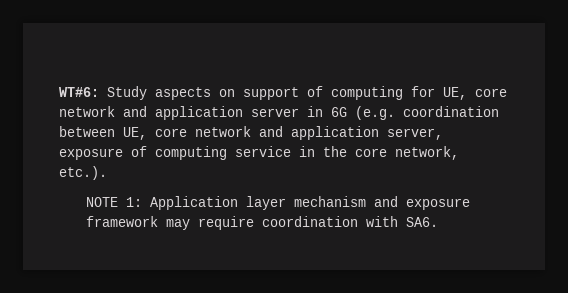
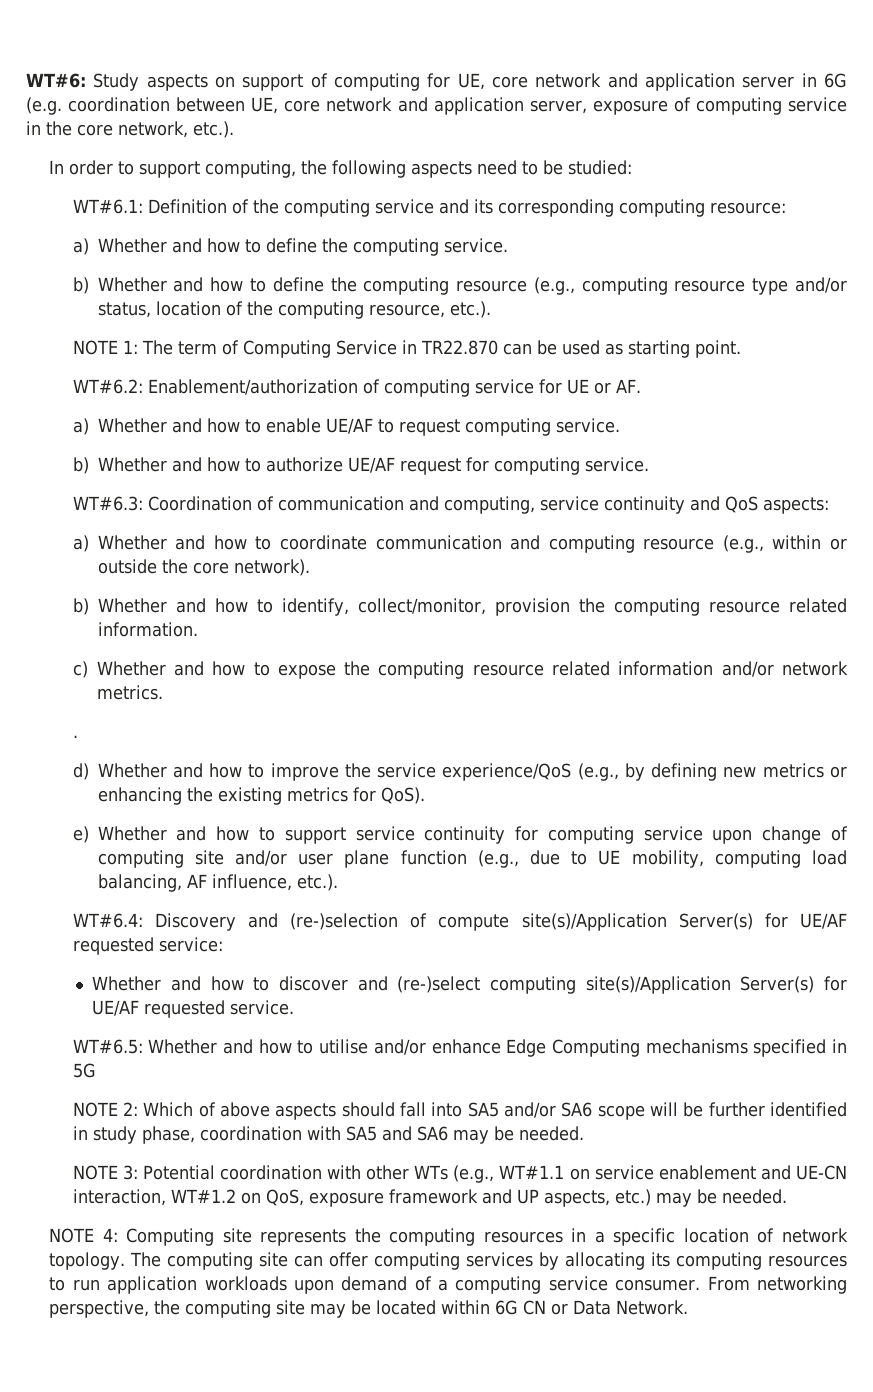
[85,196,470,210] [85,216,438,230] NOTE 1: Application layer mechanism and exposure framework may require coordination with SA6. -> [49,160,633,178] [72,199,786,217] [72,238,508,256] [72,277,847,295] [97,301,491,319] [72,340,741,358] [72,379,641,397] [72,418,620,436] [72,457,649,475] [72,496,829,514] [72,535,848,553] [97,559,310,576] [72,598,847,616] [97,622,198,637] [72,661,848,679] [96,685,163,700] [72,735,78,738] [72,763,847,781] [97,787,425,805] [72,826,848,844] [97,850,847,868] [97,874,338,892] [72,913,847,931] [72,937,223,955] [92,976,847,994] [92,1000,295,1018] [72,1039,847,1057] [72,1063,96,1078] [72,1102,847,1120] [72,1126,584,1144] [72,1165,847,1183] [72,1189,787,1207] [49,1228,848,1246] [49,1252,847,1270] [49,1276,847,1294] [49,1300,689,1318] In order to support computing, the following aspects need to be studied: // WT#6.1: Definition of the computing service and its corresponding computing resource: // a) Whether and how to define the computing service. // b) Whether and how to define the computing resource (e.g., computing resource type and/or status, location of the computing resource, etc.). // NOTE 1: The term of Computing Service in TR22.870 can be used as starting point. // WT#6.2: Enablement/authorization of computing service for UE or AF. // a) Whether and how to enable UE/AF to request computing service. // b) Whether and how to authorize UE/AF request for computing service. // WT#6.3: Coordination of communication and computing, service continuity and QoS aspects: // a) Whether and how to coordinate communication and computing resource (e.g., within or outside the core network). // b) Whether and how to identify, collect/monitor, provision the computing resource related information. // c) Whether and how to expose the computing resource related information and/or network metrics. // . // d) Whether and how to improve the service experience/QoS (e.g., by defining new metrics or enhancing the existing metrics for QoS). // e) Whether and how to support service continuity for computing service upon change of computing site and/or user plane function (e.g., due to UE mobility, computing load balancing, AF influence, etc.). // WT#6.4: Discovery and (re-)selection of compute site(s)/Application Server(s) for UE/AF requested service: // Whether and how to discover and (re-)select computing site(s)/Application Server(s) for UE/AF requested service. // WT#6.5: Whether and how to utilise and/or enhance Edge Computing mechanisms specified in 5G // NOTE 2: Which of above aspects should fall into SA5 and/or SA6 scope will be further identified in study phase, coordination with SA5 and SA6 may be needed. // NOTE 3: Potential coordination with other WTs (e.g., WT#1.1 on service enablement and UE-CN interaction, WT#1.2 on QoS, exposure framework and UP aspects, etc.) may be needed. // NOTE 4: Computing site represents the computing resources in a specific location of network topology. The computing site can offer computing services by allocating its computing resources to run application workloads upon demand of a computing service consumer. From networking perspective, the computing site may be located within 6G CN or Data Network.

